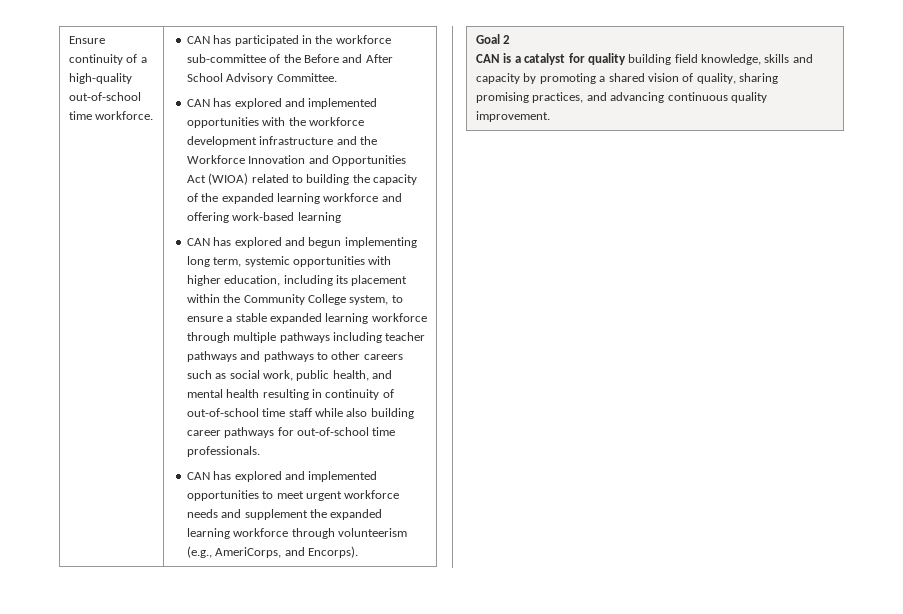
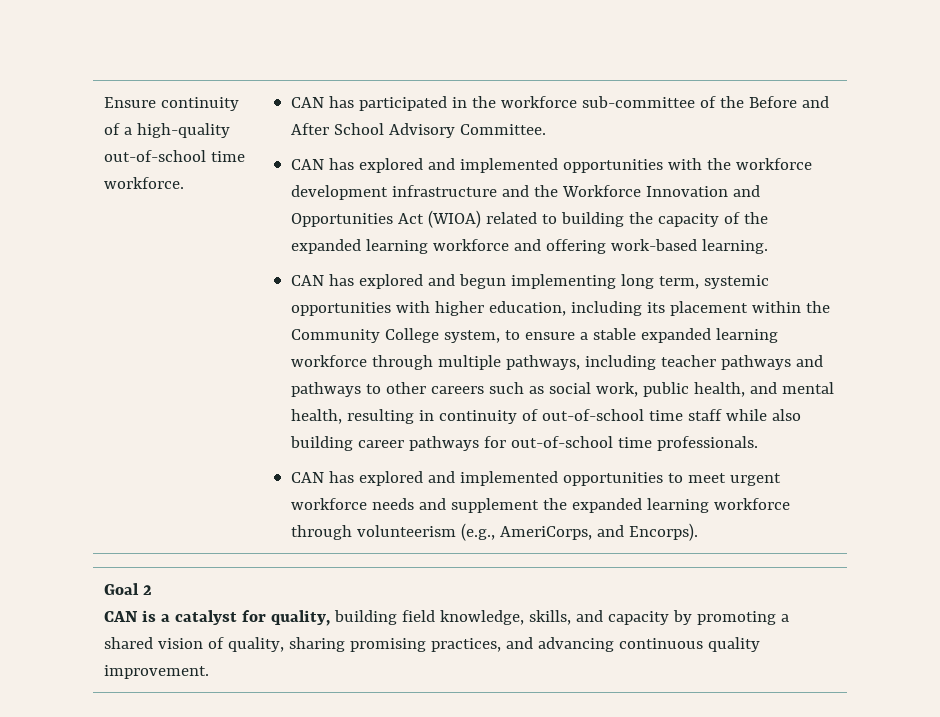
[297,212,341,223] learning -> [702,239,769,254] learning.
[279,332,330,343] pathways -> [506,355,581,370] pathways,
[226,389,260,398] health -> [291,409,343,424] health,
[587,53,626,65] quality -> [270,610,330,626] quality,
[764,54,790,63] skills -> [528,610,571,625] skills,

